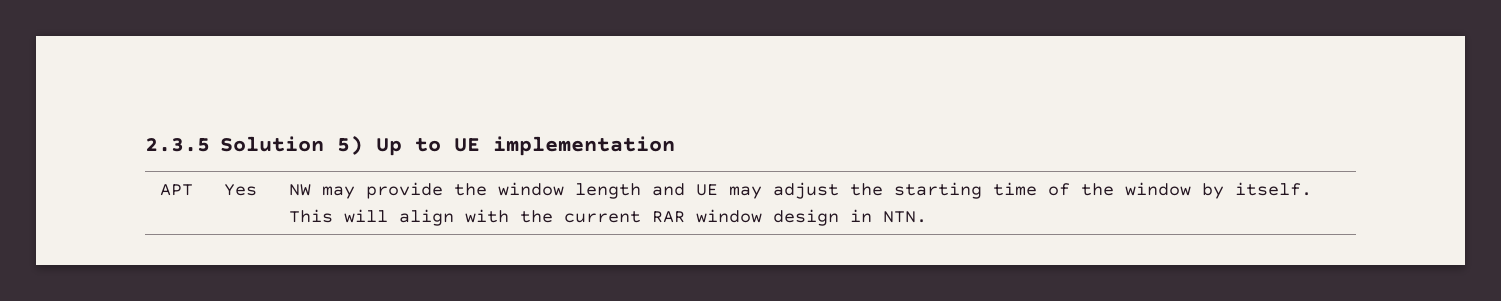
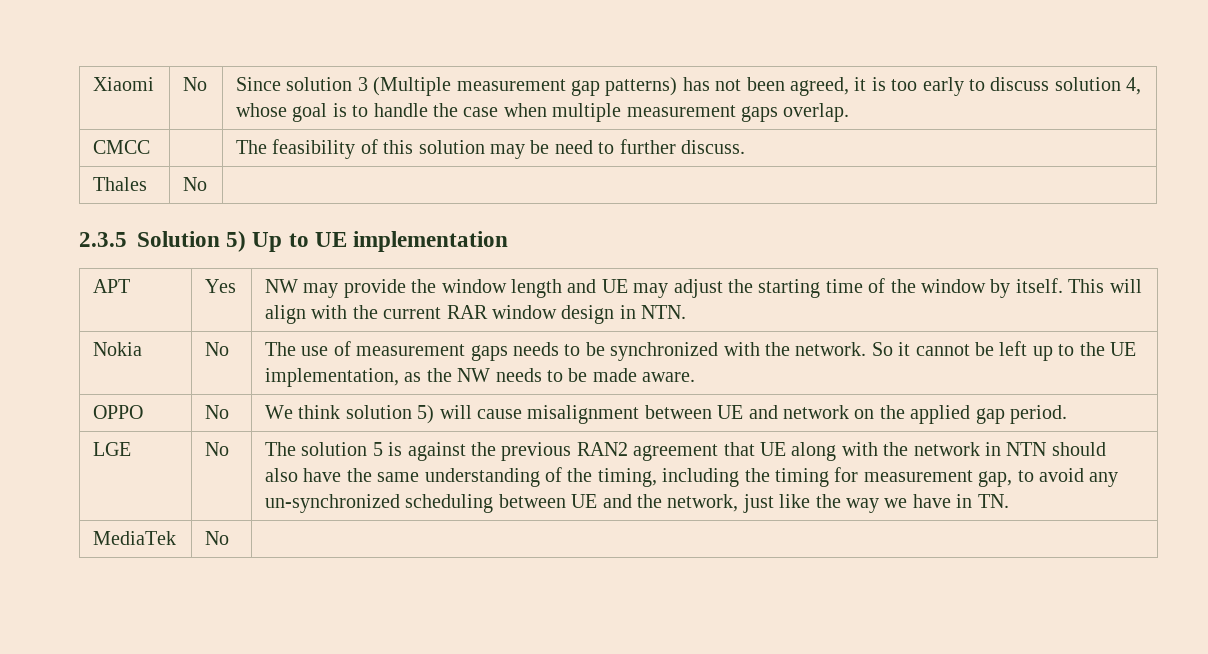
(145, 145) none -> [93,77,155,91] [183,77,208,91] [236,77,1142,96] [236,103,850,122] [93,140,151,154] [236,139,746,159] [93,177,148,191] [183,177,208,191] Xiaomi | No | Since solution 3 (Multiple measurement gap patterns) has not been agreed, it is too early to discuss solution 4, whose goal is to handle the case when multiple measurement gaps overlap. // CMCC | | The feasibility of this solution may be need to further discuss. // Thales | No | //
(928, 217) none -> [93,342,143,356] [205,342,230,356] [265,341,1137,361] [265,368,696,387] [93,405,144,419] [205,405,230,419] [265,405,1068,424] [93,442,132,456] [205,442,230,456] [265,442,1106,461] [265,467,1119,487] [265,494,1009,513] [93,531,177,545] [205,531,230,545] // Nokia | No | The use of measurement gaps needs to be synchronized with the network. So it cannot be left up to the UE implementation, as the NW needs to be made aware. // OPPO | No | We think solution 5) will cause misalignment between UE and network on the applied gap period. // LGE | No | The solution 5 is against the previous RAN2 agreement that UE along with the network in NTN should also have the same understanding of the timing, including the timing for measurement gap, to avoid any un-synchronized scheduling between UE and the network, just like the way we have in TN. // MediaTek | No |

